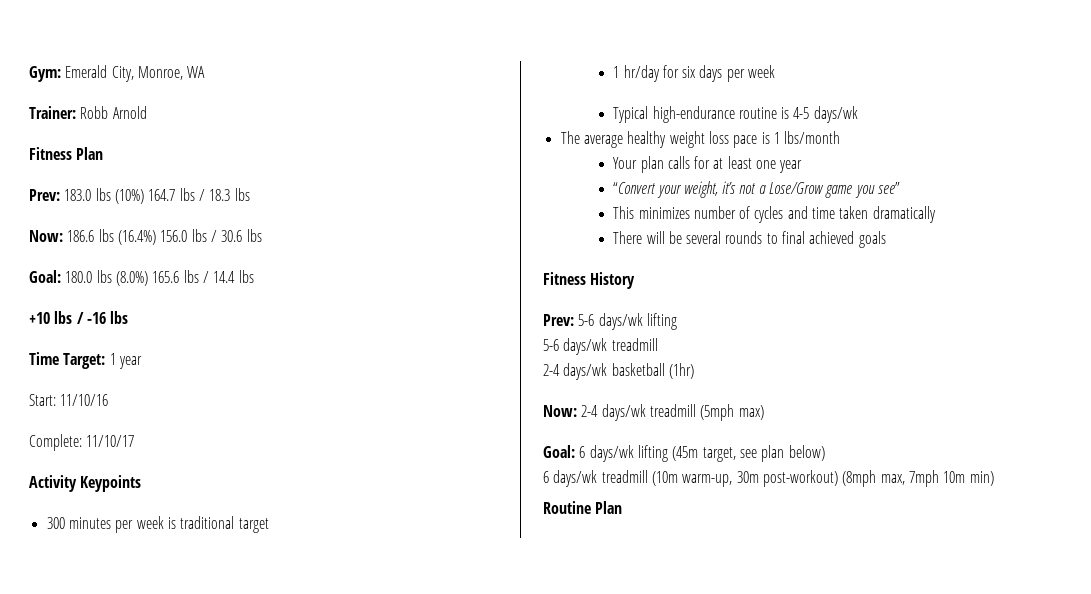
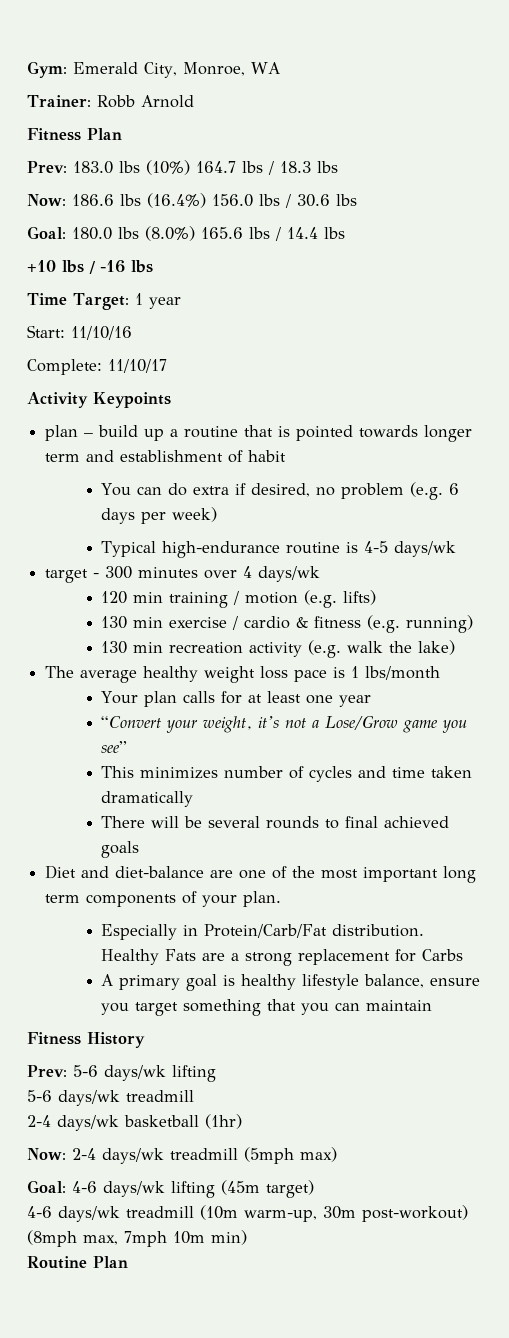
[46,516,269,533] [613,65,697,82] 300 minutes per week is traditional target // 1 hr/day for six -> [45,425,473,442] [45,450,287,463] [101,482,460,500] plan – build up a routine that is pointed towards longer term and establishment of habit // You can do extra if desired, no problem (e.g. 6
[748,65,776,78] week -> [172,507,218,522] week)
(858, 114) none -> [45,566,321,583] [101,590,377,608] [101,615,474,633] [101,640,456,658] // target - 300 minutes over 4 days/wk // 120 min training / motion (e.g. lifts) // 130 min exercise / cardio & fitness (e.g. running) // 130 min recreation activity (e.g. walk the lake)
(886, 239) none -> [45,865,477,883] [45,891,282,907] [101,924,425,940] [101,949,464,966] [101,974,481,991] [101,999,433,1016] // Diet and diet-balance are one of the most important long term components of your plan. // Especially in Protein/Carb/Fat distribution. Healthy Fats are a strong replacement for Carbs // A primary goal is healthy lifestyle balance, ensure you target something that you can maintain
[579,446,586,458] 6 -> [72,1181,97,1193] 4-6
[702,445,825,462] [543,471,549,483] target, see plan below) // 6 -> [266,1180,314,1198] [27,1206,52,1218] target) // 4-6

